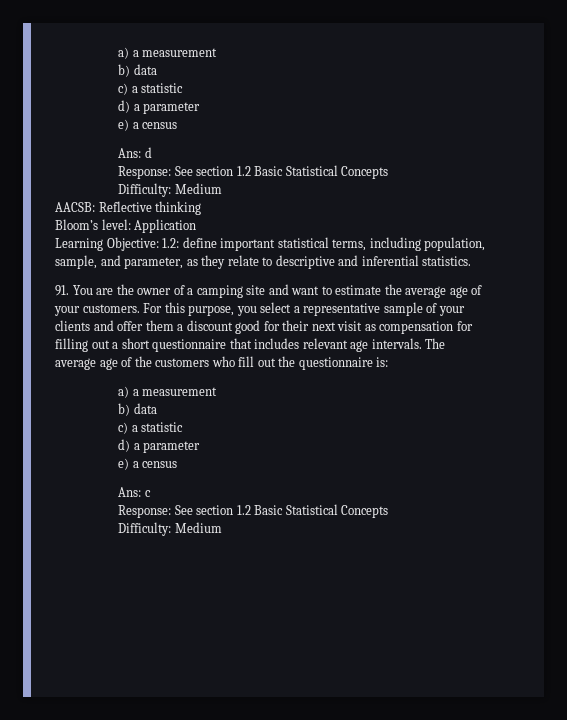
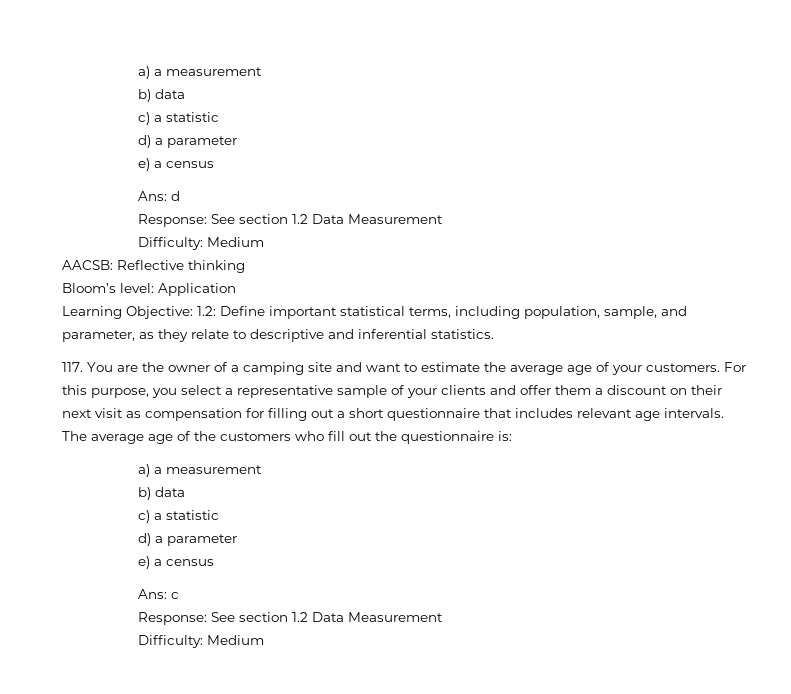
[254,165,389,179] Basic Statistical Concepts -> [311,214,443,224] Data Measurement
[182,237,217,248] define -> [220,306,265,316] Define
[55,285,69,296] 91. -> [62,362,83,372] 117.
[235,320,280,334] good for -> [670,388,687,395] on
[254,504,389,518] Basic Statistical Concepts -> [311,612,443,622] Data Measurement

